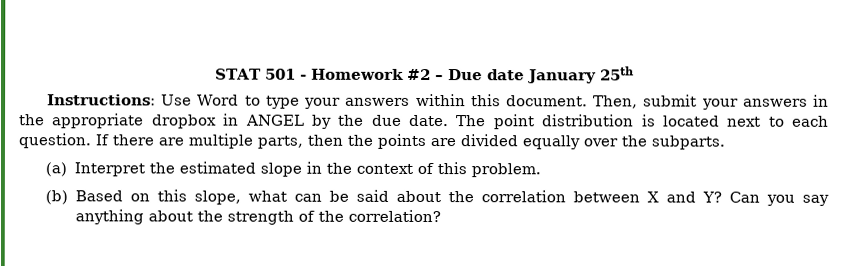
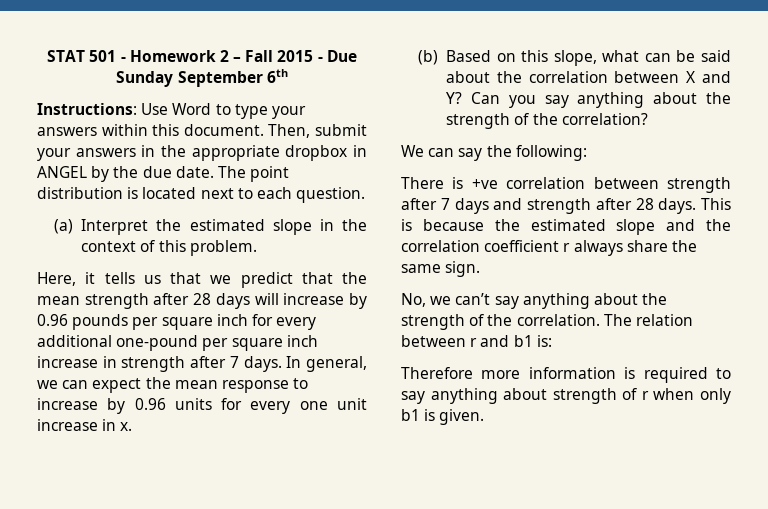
[406,66,634,84] #2 – Due date January 25th -> [219,50,357,62] [116,69,288,87] 2 – Fall 2015 - Due Sunday September 6th
[95,133,725,150] If there are multiple parts, then the points are divided equally over the subparts. -> (366, 195) none
(541, 170) none -> [37,272,367,288] [37,293,368,309] [37,314,317,330] [37,335,318,351] [37,356,368,372] [37,377,309,393] [37,398,367,414] [37,419,133,431] // Here, it tells us that we predict that the mean strength after 28 days will increase by 0.96 pounds per square inch for every additional one-pound per square inch increase in strength after 7 days. In general, we can expect the mean response to increase by 0.96 units for every one unit increase in x.
(441, 216) none -> [401,145,587,161] [401,177,731,193] [401,198,731,214] [401,219,731,235] [401,240,697,256] [401,261,481,277] [401,293,668,309] [401,314,693,330] [401,335,552,347] [401,367,731,383] [401,388,731,404] [401,409,485,425] // We can say the following: // There is +ve correlation between strength after 7 days and strength after 28 days. This is because the estimated slope and the correlation coefficient r always share the same sign. // No, we can’t say anything about the strength of the correlation. The relation between r and b1 is: // Therefore more information is required to say anything about strength of r when only b1 is given.

